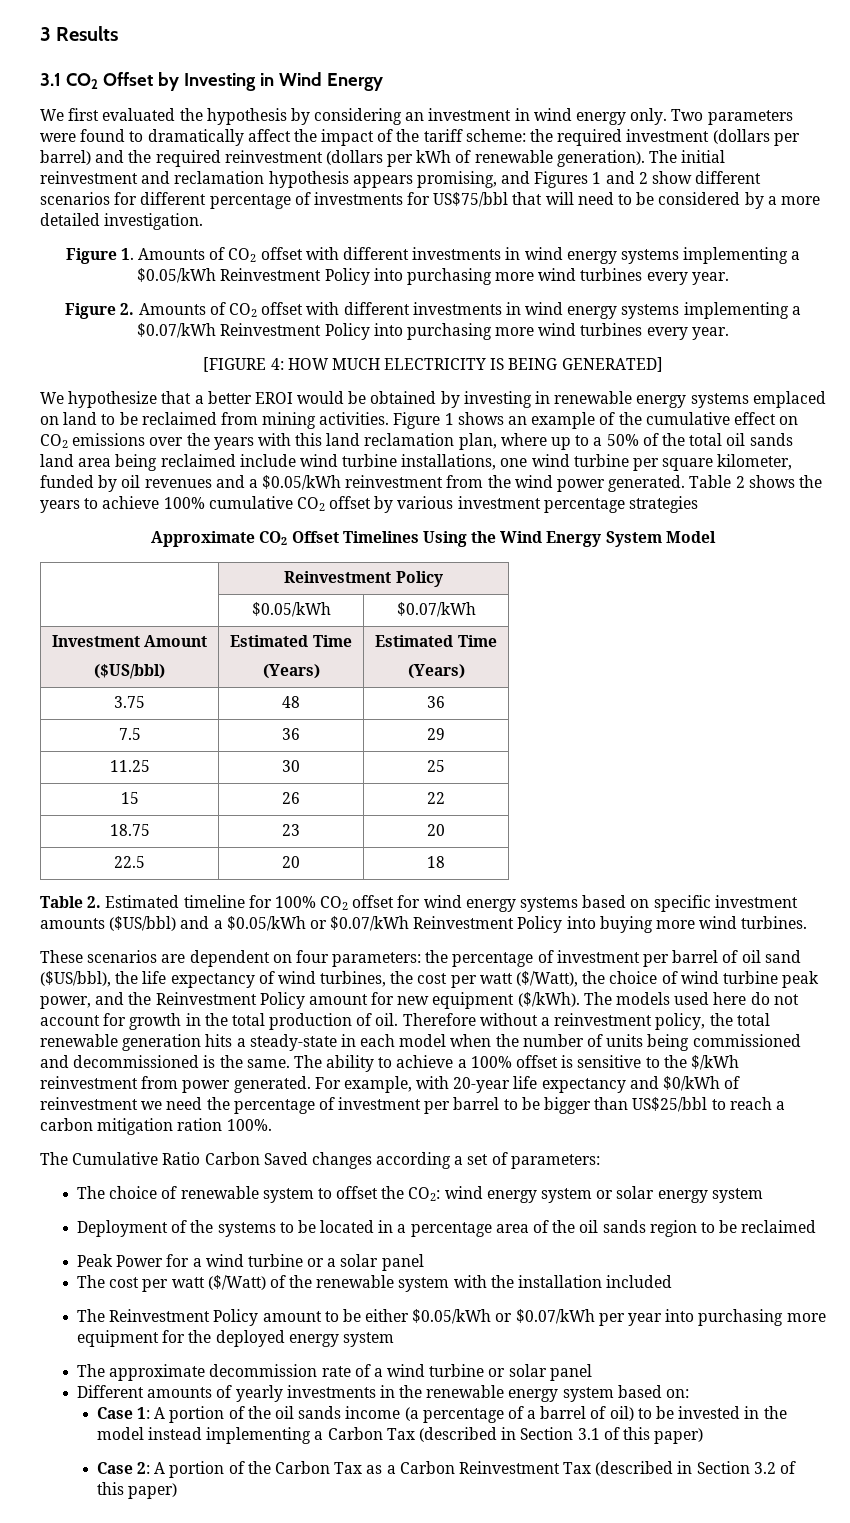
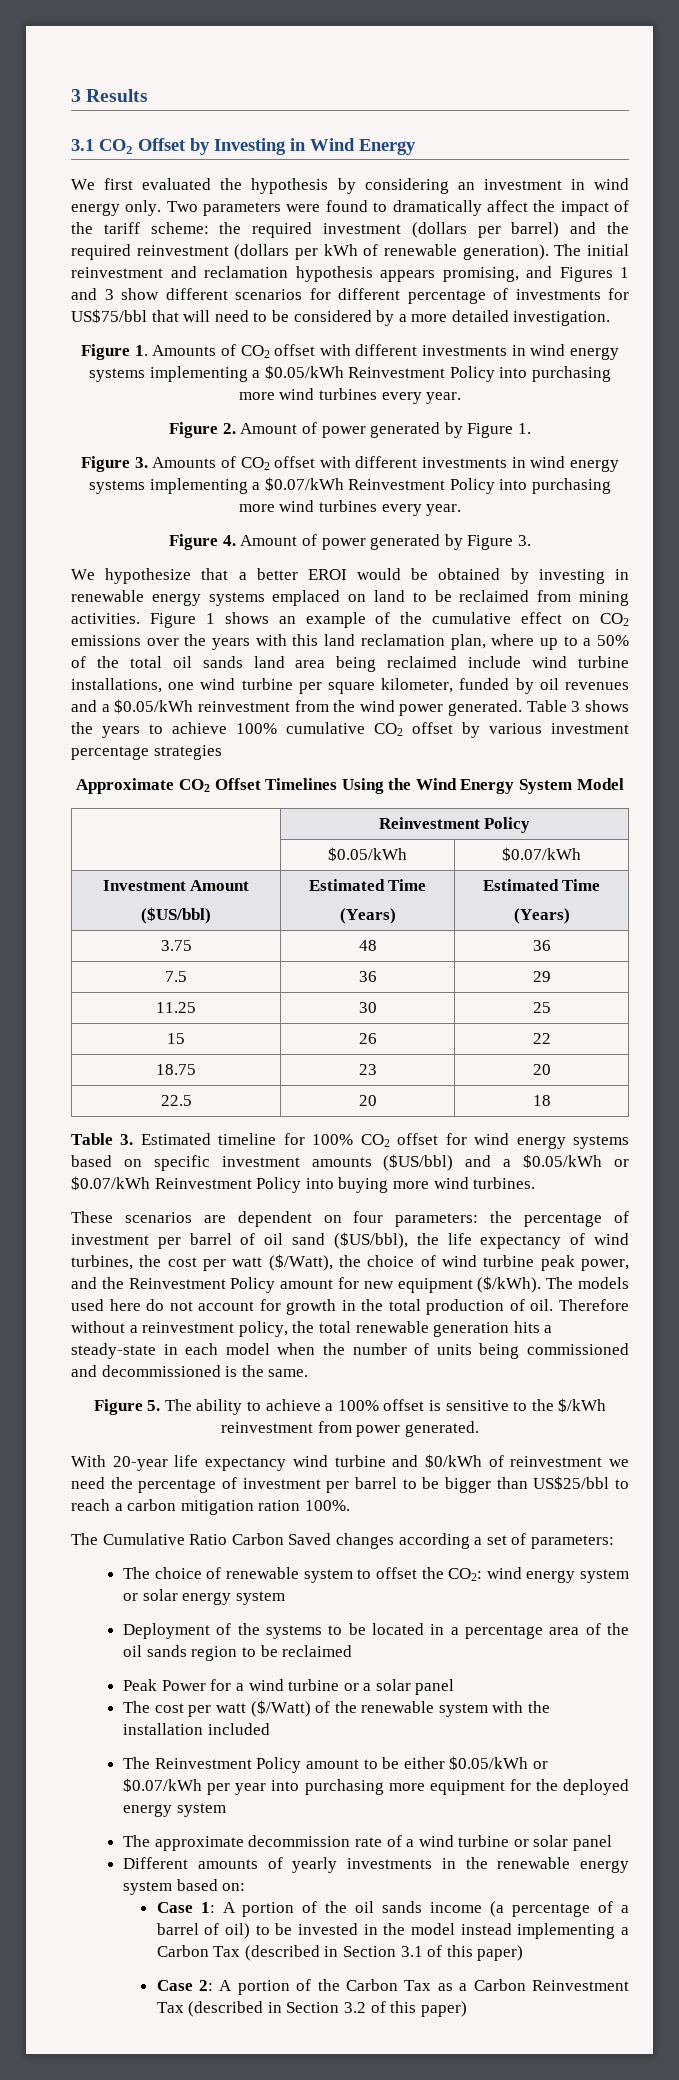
[638,172,648,184] 2 -> [104,289,114,300] 3
(135, 309) none -> [240,422,531,438] [81,456,148,472] Amount of power generated by Figure 1. // Figure 3.
[203,357,663,372] [FIGURE 4: HOW MUCH ELECTRICITY IS BEING GENERATED] -> [169,534,531,550] Figure 4. Amount of power generated by Figure 3.
[735,476,745,488] 2 -> [571,701,581,712] 3
[87,896,102,908] 2. -> [120,1134,134,1145] 3.
(290, 1063) none -> [93,1399,161,1415] // Figure 5.
[314,1076,450,1093] For example, with -> [71,1455,106,1467] // With
(626, 1085) none -> [292,1455,386,1467] wind turbine

